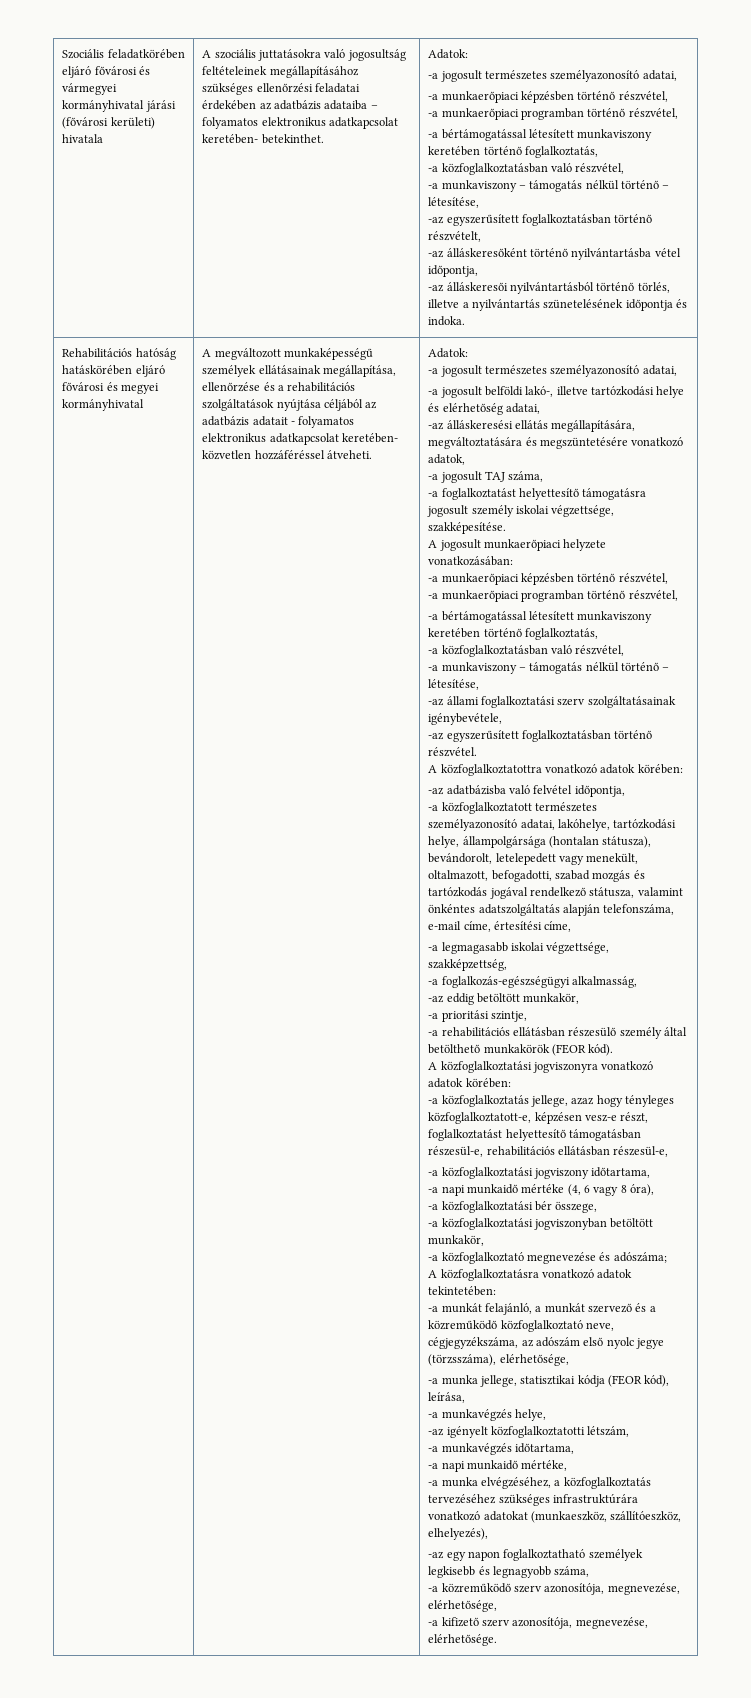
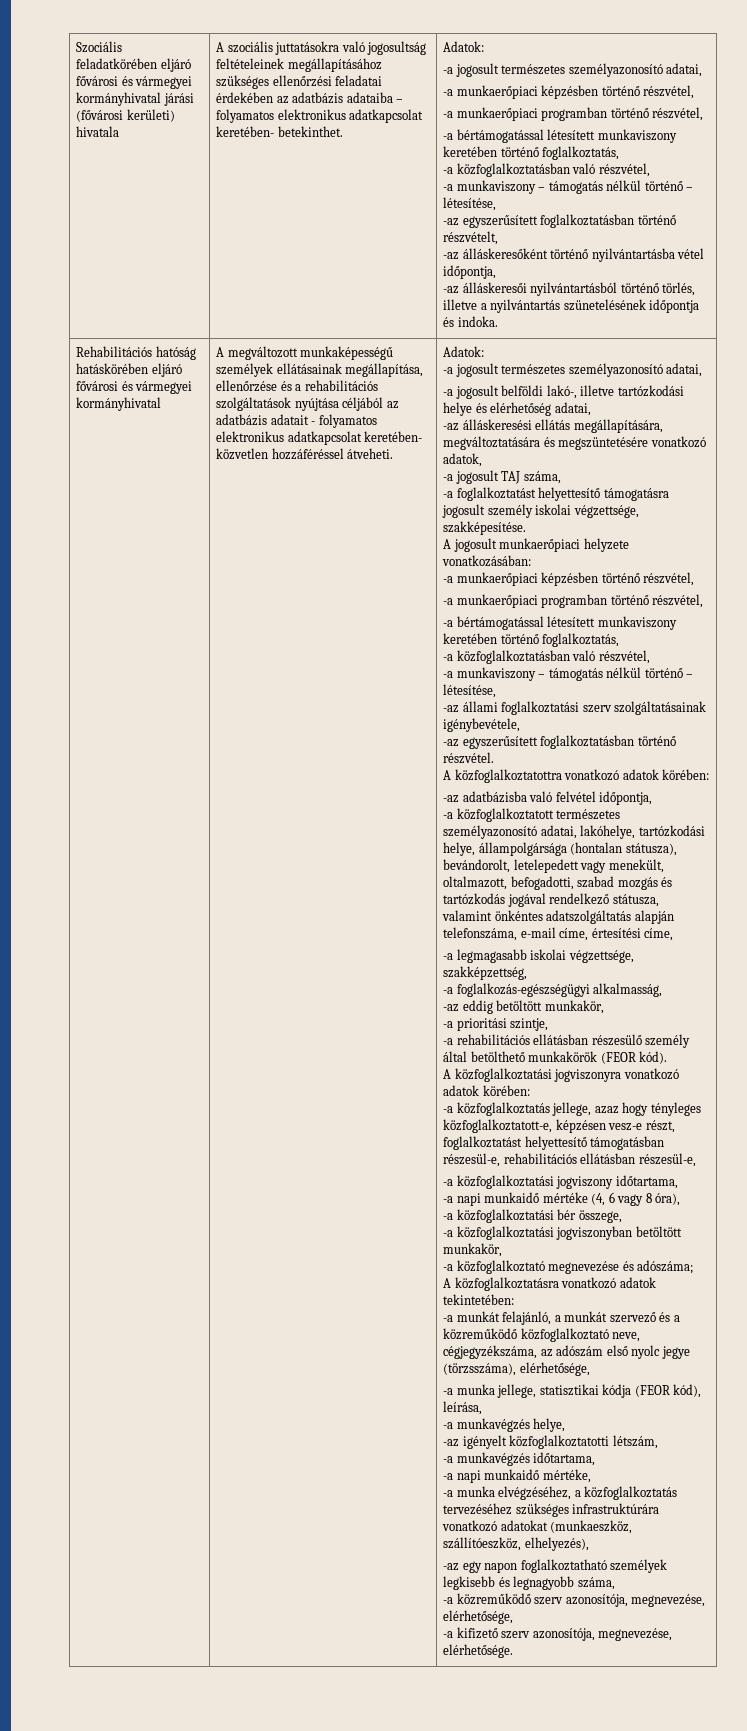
[120,383,159,394] megyei -> [135,381,193,394] vármegyei

